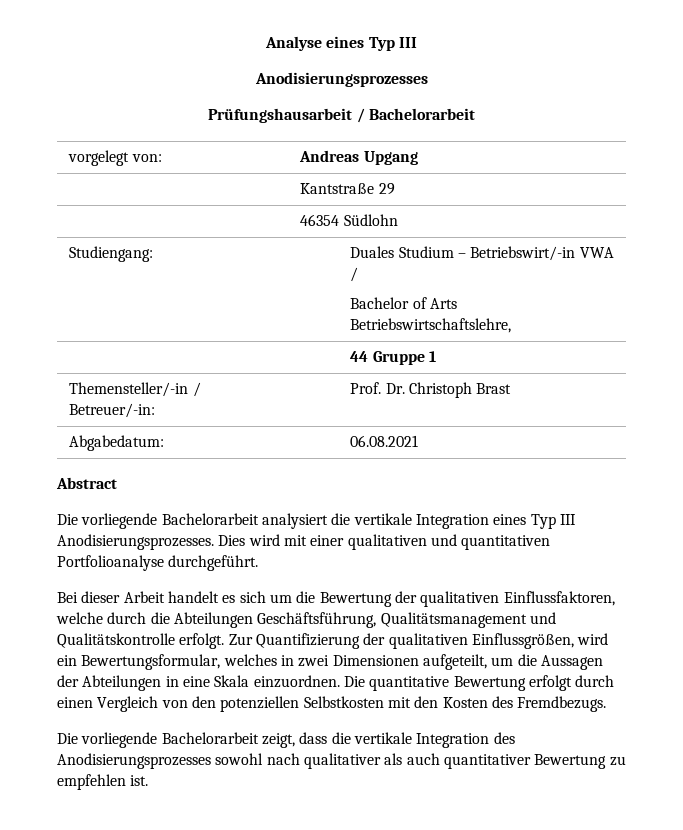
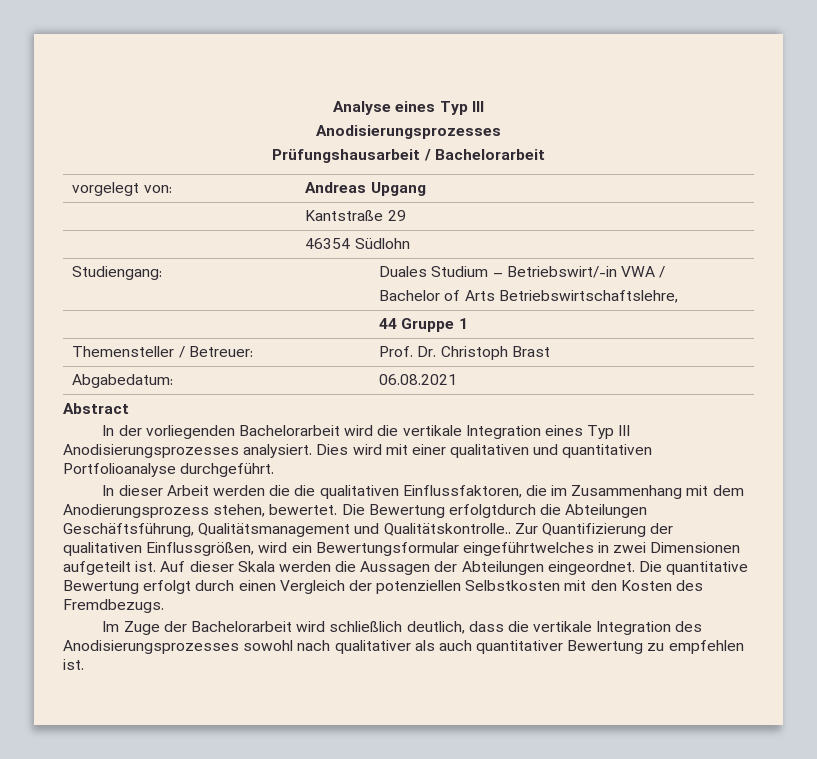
[69,382,201,397] [69,403,156,418] Themensteller/-in / Betreuer/-in: -> [72,346,253,358] Themensteller / Betreuer:
[57,513,328,529] Die vorliegende Bachelorarbeit analysiert -> [102,425,374,439] In der vorliegenden Bachelorarbeit wird
[57,534,214,550] Anodisierungsprozesses. -> [63,444,313,458] Anodisierungsprozesses analysiert.
[57,592,78,603] Bei -> [102,485,115,496] In
[167,591,615,607] [56,612,147,624] handelt es sich um die Bewertung der qualitativen Einflussfaktoren, welche durch -> [212,485,744,499] [63,504,536,518] werden die die qualitativen Einflussfaktoren, die im Zusammenhang mit dem Anodierungsprozess stehen, bewertet. Die Bewertung erfolgtdurch
[57,633,225,649] Qualitätskontrolle erfolgt. -> [383,523,511,536] Qualitätskontrolle..
[81,654,277,670] Bewertungsformular, welches -> [315,542,594,556] Bewertungsformular eingeführtwelches
[422,654,603,670] [57,675,340,691] aufgeteilt, um die Aussagen der Abteilungen in eine Skala einzuordnen. -> [63,561,635,575] aufgeteilt ist. Auf dieser Skala werden die Aussagen der Abteilungen eingeordnet.
[161,696,216,708] von den -> [348,580,372,591] der
[57,732,295,748] Die vorliegende Bachelorarbeit zeigt, -> [102,621,465,635] Im Zuge der Bachelorarbeit wird schließlich deutlich,

